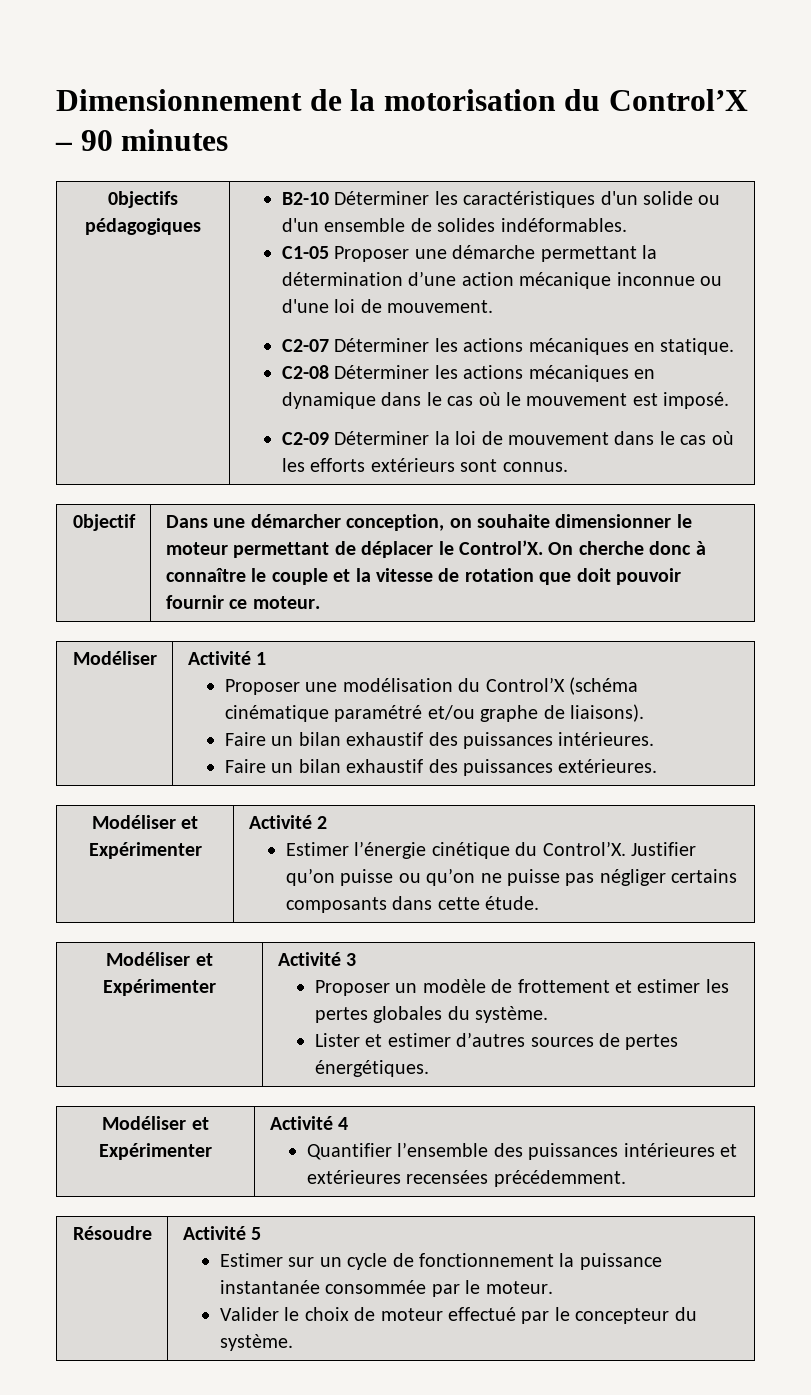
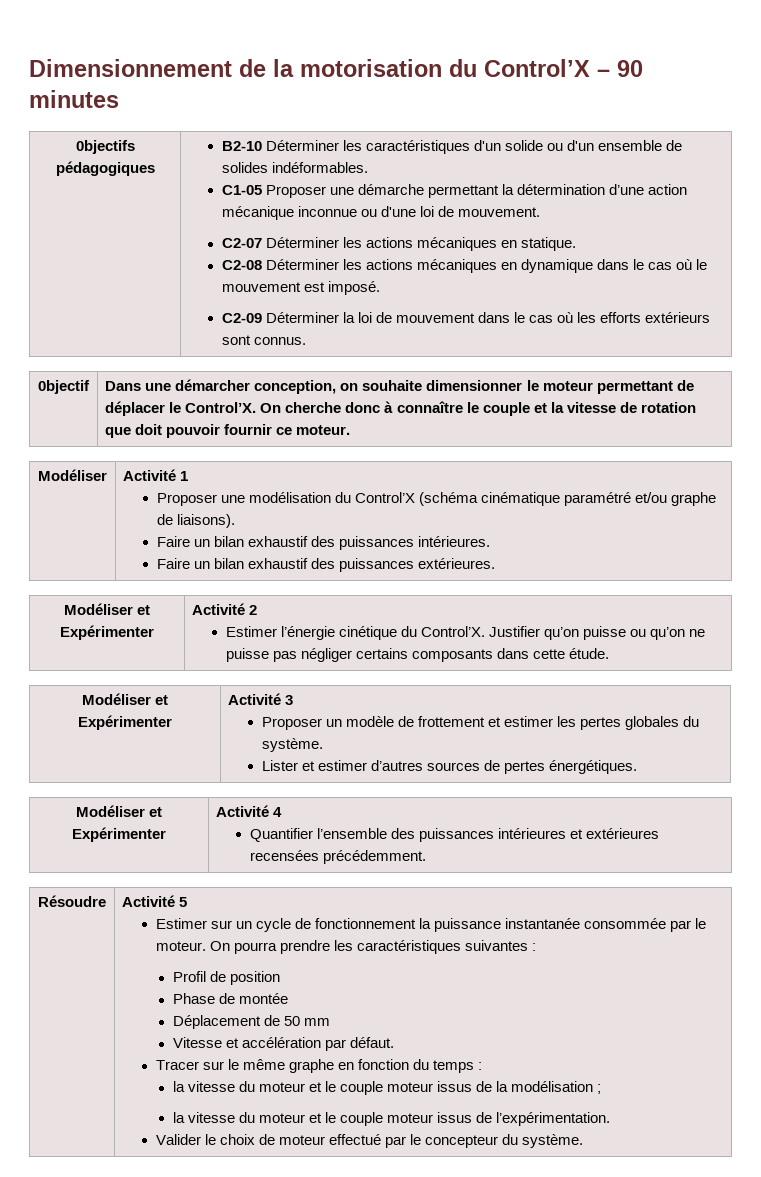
(553, 1287) none -> [209,940,537,954] [172,971,280,985] [172,993,288,1004] [172,1015,330,1029] [172,1037,394,1051] [155,1059,483,1073] [172,1081,602,1095] [172,1112,611,1126] On pourra prendre les caractéristiques suivantes : // Profil de position // Phase de montée // Déplacement de 50 mm // Vitesse et accélération par défaut. // Tracer sur le même graphe en fonction du temps : // la vitesse du moteur et le couple moteur issus de la modélisation ; // la vitesse du moteur et le couple moteur issus de l’expérimentation.

